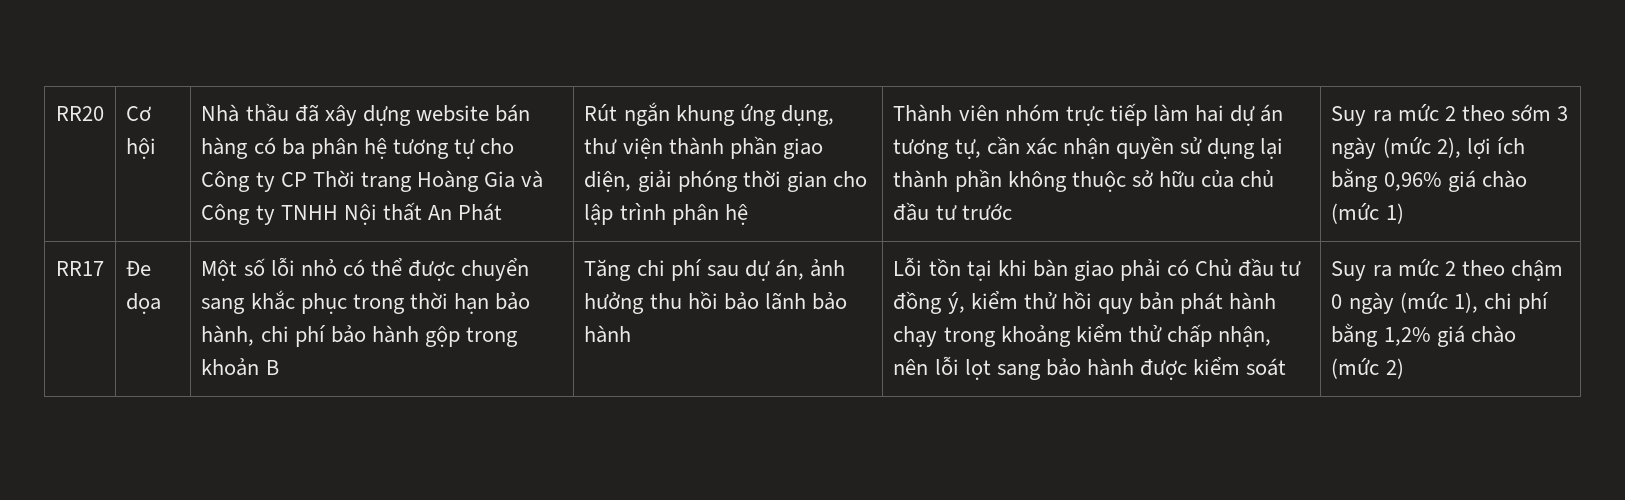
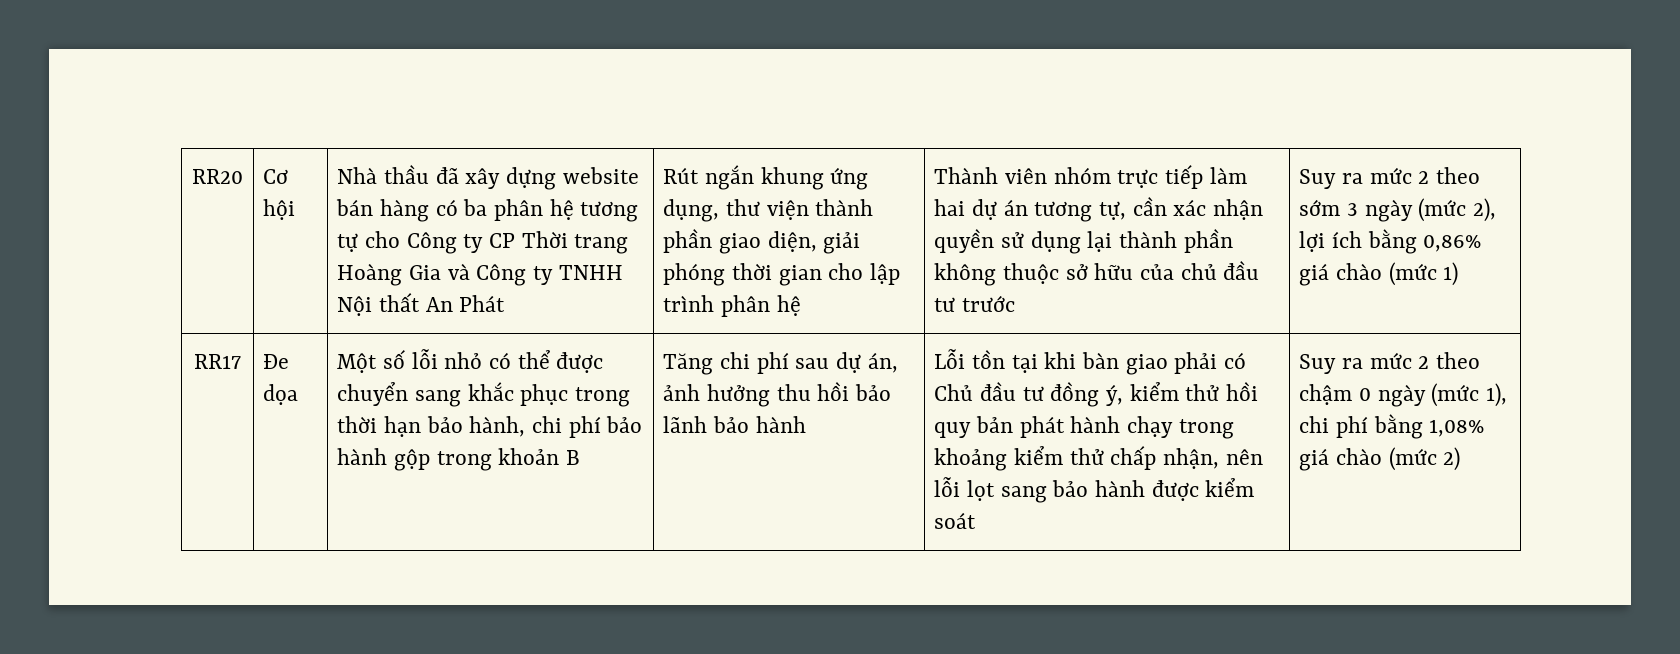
[1383,172,1442,191] 0,96% -> [1423,235,1482,252] 0,86%
[1383,327,1431,346] 1,2% -> [1429,419,1485,437] 1,08%

